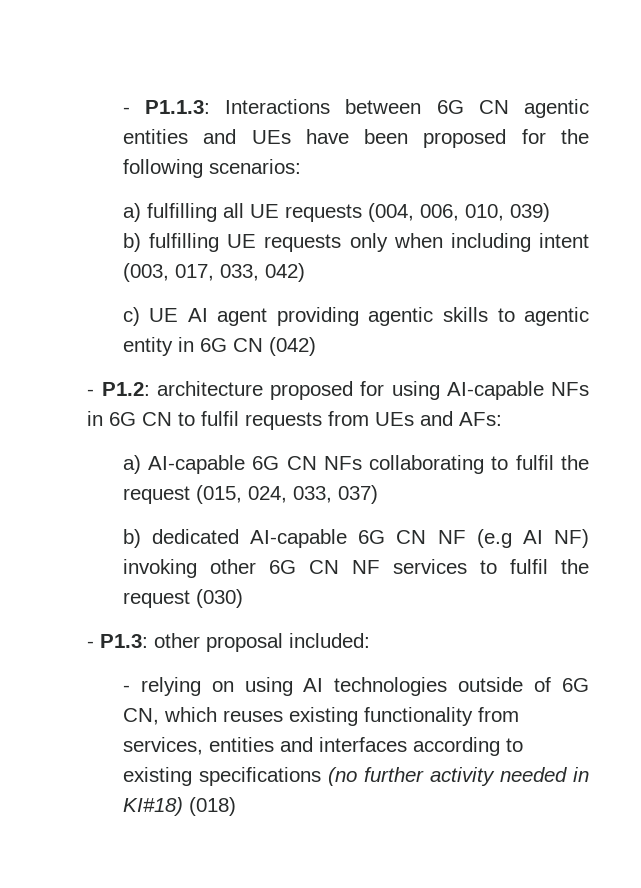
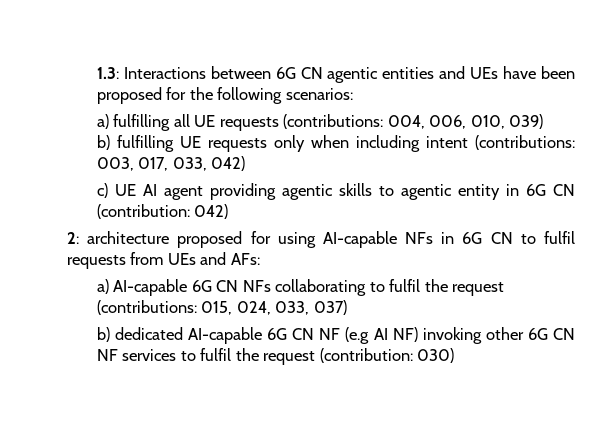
[122,100,211,114] - P1.1.3: -> [96,67,119,79] 1.3:
[367,203,414,222] (004, -> [283,114,425,129] (contributions: 004,
[122,263,169,282] (003, -> [474,135,575,150] [96,157,134,171] (contributions: 003,
[268,337,316,356] [87,382,150,396] (042) // - P1.2: -> [96,204,229,219] [66,232,79,244] (contribution: 042) // 2:
[195,485,242,504] (015, -> [96,300,233,315] (contributions: 015,
[195,589,243,608] [87,633,371,652] [122,677,589,696] [122,707,519,726] [122,737,523,756] [122,767,589,786] [122,797,236,816] (030) // - P1.3: other proposal included: // - relying on using AI technologies outside of 6G CN, which reuses existing functionality from services, entities and interfaces according to existing specifications (no further activity needed in KI#18) (018) -> [319,348,455,363] (contribution: 030)

